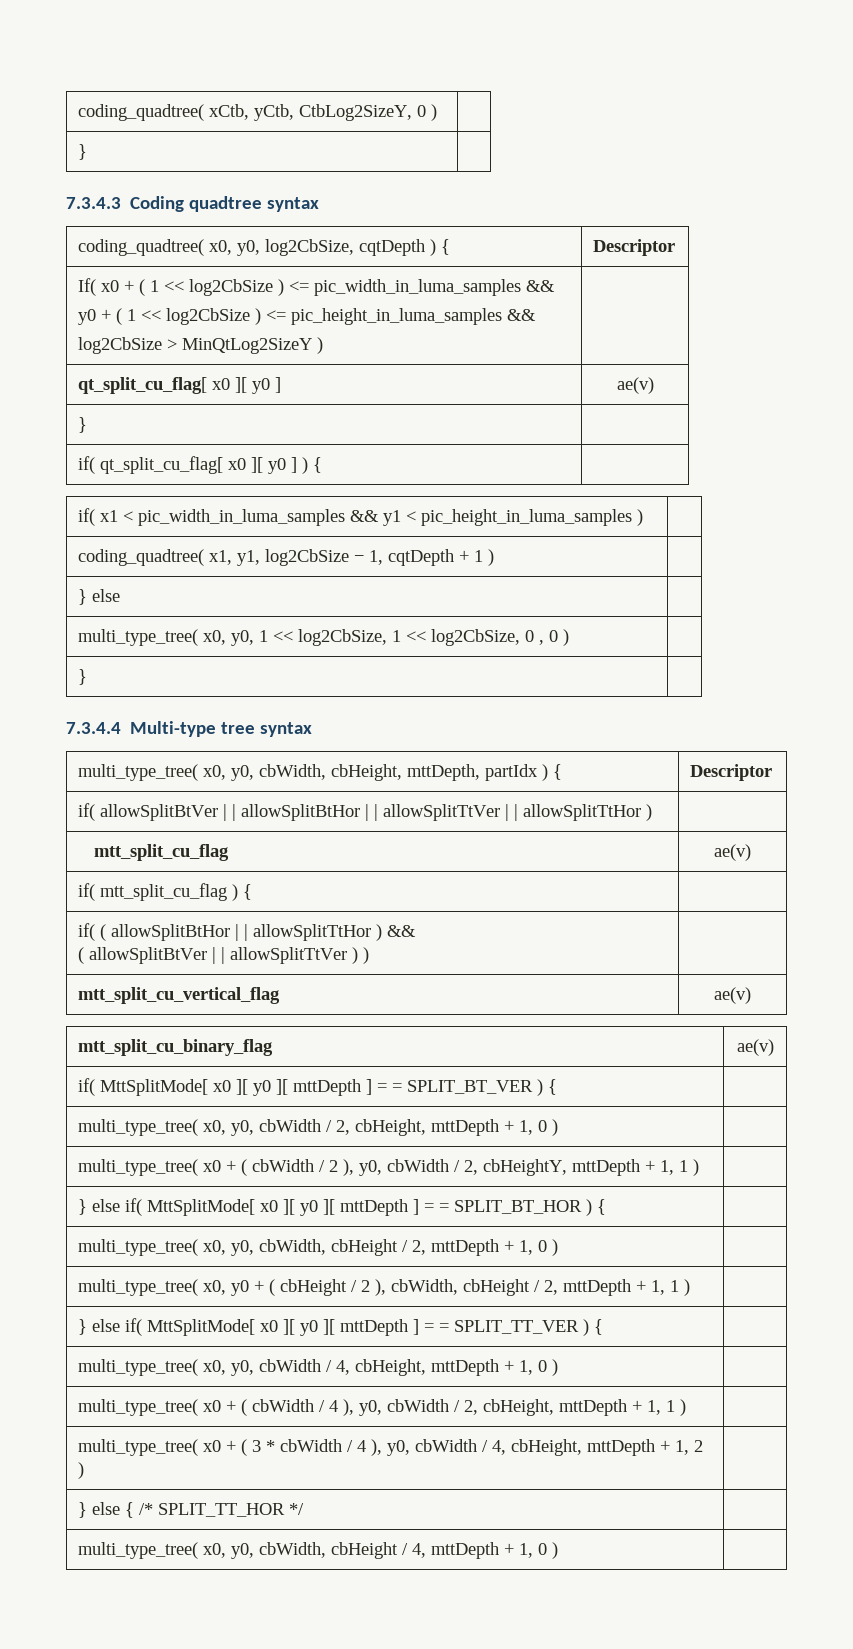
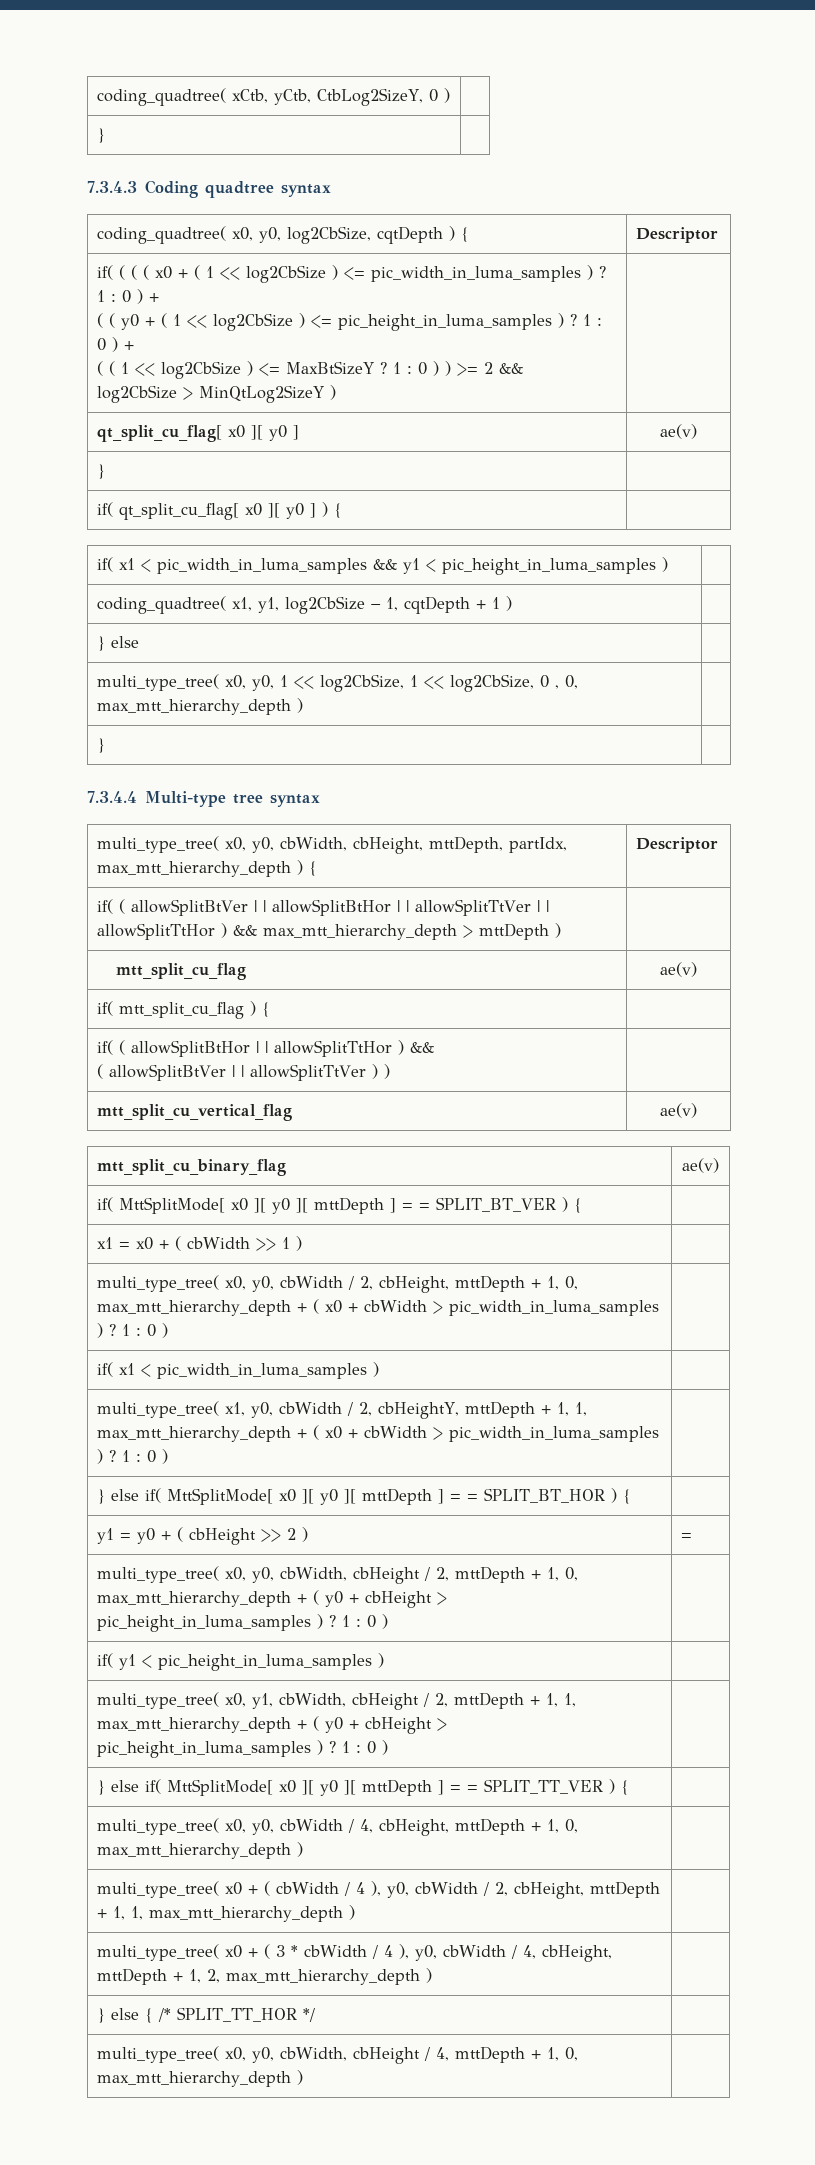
[78,278,97,296] If( -> [97,265,150,280] if( ( ( (
[526,280,556,292] && // -> [587,265,607,280] [97,289,160,304] [97,313,116,328] ) ? 1 : 0 ) + // ( (
(503, 316) none -> [558,313,603,328] [97,337,135,352] [97,361,494,379] ) ? 1 : 0 ) + // ( ( 1 << log2CbSize ) <= MaxBtSizeY ? 1 : 0 ) ) >= 2
[549,630,559,642] 0 -> [565,675,579,689] [97,699,292,715] 0, max_mtt_hierarchy_depth
[485,764,563,781] [690,764,773,781] [78,803,96,821] partIdx ) { | Descriptor // if( -> [509,837,568,853] [97,860,318,877] [636,837,719,853] [97,899,126,914] partIdx, max_mtt_hierarchy_depth ) { | Descriptor // if( (
(653, 812) none -> [233,923,562,940] && max_mtt_hierarchy_depth > mttDepth )
(558, 1087) none -> [97,1236,303,1251] // x1 = x0 + ( cbWidth >> 1 ) |
[538,1119,559,1136] [78,1159,355,1176] 0 ) | // multi_type_tree( x0 + ( cbWidth / 2 ), -> [565,1276,579,1290] [97,1299,660,1316] [97,1323,169,1338] [97,1362,380,1379] [97,1401,246,1418] 0, max_mtt_hierarchy_depth + ( x0 + cbWidth > pic_width_in_luma_samples ) ? 1 : 0 ) | // if( x1 < pic_width_in_luma_samples ) | // multi_type_tree( x1,
[679,1160,689,1172] 1 -> [575,1402,588,1416] [97,1425,660,1442] [97,1449,157,1464] 1, max_mtt_hierarchy_depth + ( x0 + cbWidth > pic_width_in_luma_samples ) ? 1 : 0
(607, 1207) none -> [97,1527,309,1545] [681,1533,693,1540] // y1 = y0 + ( cbHeight >> 2 ) | =
[538,1239,559,1256] [78,1279,680,1296] 0 ) | // multi_type_tree( x0, y0 + ( cbHeight / 2 ), cbWidth, cbHeight / 2, mttDepth + 1, 1 -> [565,1567,579,1581] [97,1590,448,1608] [97,1614,389,1632] [97,1653,385,1671] [97,1692,577,1710] [97,1716,448,1734] [97,1740,377,1758] 0, max_mtt_hierarchy_depth + ( y0 + cbHeight > pic_height_in_luma_samples ) ? 1 : 0 ) | // if( y1 < pic_height_in_luma_samples ) | // multi_type_tree( x0, y1, cbWidth, cbHeight / 2, mttDepth + 1, 1, max_mtt_hierarchy_depth + ( y0 + cbHeight > pic_height_in_luma_samples ) ? 1 : 0
[538,1360,548,1372] 0 -> [565,1819,579,1833] [97,1843,292,1859] 0, max_mtt_hierarchy_depth
[666,1400,676,1412] 1 -> [131,1906,344,1922] 1, max_mtt_hierarchy_depth
[694,1440,704,1452] 2 -> [207,1969,421,1985] 2, max_mtt_hierarchy_depth
[538,1543,548,1555] 0 -> [565,2047,579,2061] [97,2071,292,2087] 0, max_mtt_hierarchy_depth

